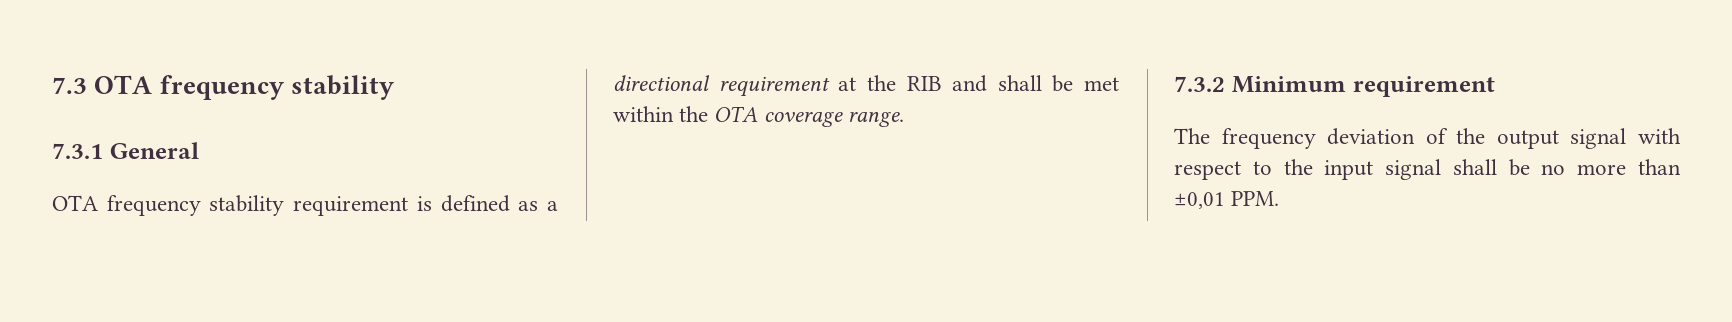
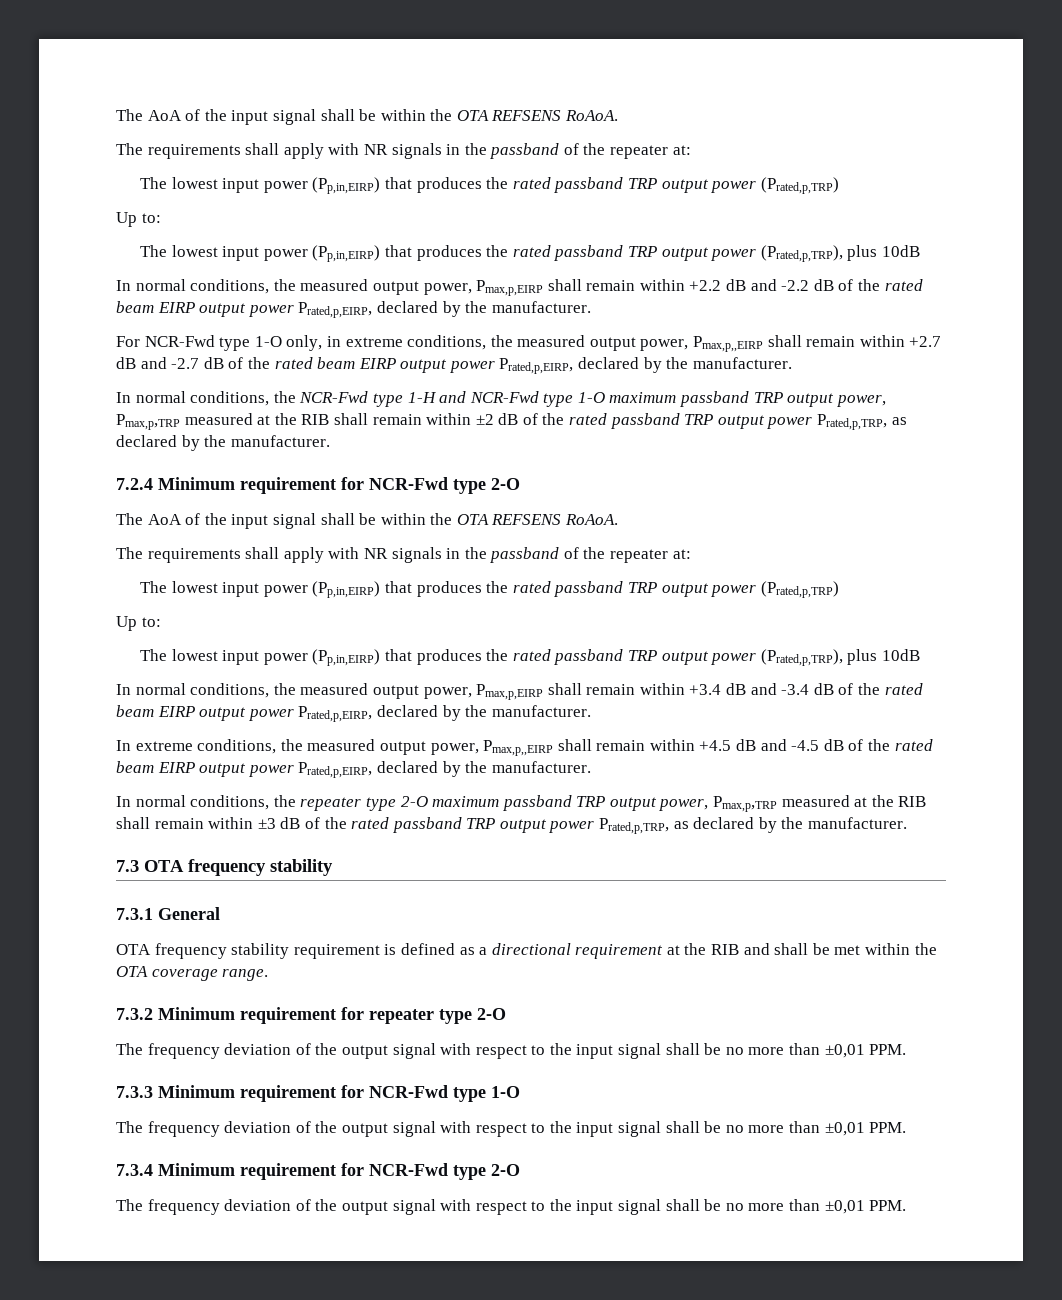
(52, 85) none -> [116,109,619,125] [116,143,691,159] [140,177,839,194] [116,212,161,227] [140,245,920,262] [116,279,923,296] [116,301,591,318] [116,335,942,352] [116,357,792,374] [116,391,886,407] [116,413,907,430] [116,435,330,451] [116,477,520,494] [116,513,619,529] [116,547,691,563] [140,581,839,598] [116,616,161,631] [140,649,920,666] [116,683,923,700] [116,705,591,722] [116,739,933,756] [116,761,591,778] [116,795,927,812] [116,817,908,834] The AoA of the input signal shall be within the OTA REFSENS RoAoA. // The requirements shall apply with NR signals in the passband of the repeater at: // The lowest input power (Pp,in,EIRP) that produces the rated passband TRP output power (Prated,p,TRP) // Up to: // The lowest input power (Pp,in,EIRP) that produces the rated passband TRP output power (Prated,p,TRP), plus 10dB // In normal conditions, the measured output power, Pmax,p,EIRP shall remain within +2.2 dB and -2.2 dB of the rated beam EIRP output power Prated,p,EIRP, declared by the manufacturer. // For NCR-Fwd type 1-O only, in extreme conditions, the measured output power, Pmax,p,,EIRP shall remain within +2.7 dB and -2.7 dB of the rated beam EIRP output power Prated,p,EIRP, declared by the manufacturer. // In normal conditions, the NCR-Fwd type 1-H and NCR-Fwd type 1-O maximum passband TRP output power, Pmax,p,TRP measured at the RIB shall remain within ±2 dB of the rated passband TRP output power Prated,p,TRP, as declared by the manufacturer. // 7.2.4 Minimum requirement for NCR-Fwd type 2-O // The AoA of the input signal shall be within the OTA REFSENS RoAoA. // The requirements shall apply with NR signals in the passband of the repeater at: // The lowest input power (Pp,in,EIRP) that produces the rated passband TRP output power (Prated,p,TRP) // Up to: // The lowest input power (Pp,in,EIRP) that produces the rated passband TRP output power (Prated,p,TRP), plus 10dB // In normal conditions, the measured output power, Pmax,p,EIRP shall remain within +3.4 dB and -3.4 dB of the rated beam EIRP output power Prated,p,EIRP, declared by the manufacturer. // In extreme conditions, the measured output power, Pmax,p,,EIRP shall remain within +4.5 dB and -4.5 dB of the rated beam EIRP output power Prated,p,EIRP, declared by the manufacturer. // In normal conditions, the repeater type 2-O maximum passband TRP output power, Pmax,p,TRP measured at the RIB shall remain within ±3 dB of the rated passband TRP output power Prated,p,TRP, as declared by the manufacturer. //
(1495, 86) none -> [341,1007,506,1024] for repeater type 2-O
(1280, 198) none -> [116,1085,520,1102] [116,1121,907,1137] [116,1163,520,1180] [116,1199,907,1215] // 7.3.3 Minimum requirement for NCR-Fwd type 1-O // The frequency deviation of the output signal with respect to the input signal shall be no more than ±0,01 PPM. // 7.3.4 Minimum requirement for NCR-Fwd type 2-O // The frequency deviation of the output signal with respect to the input signal shall be no more than ±0,01 PPM.

